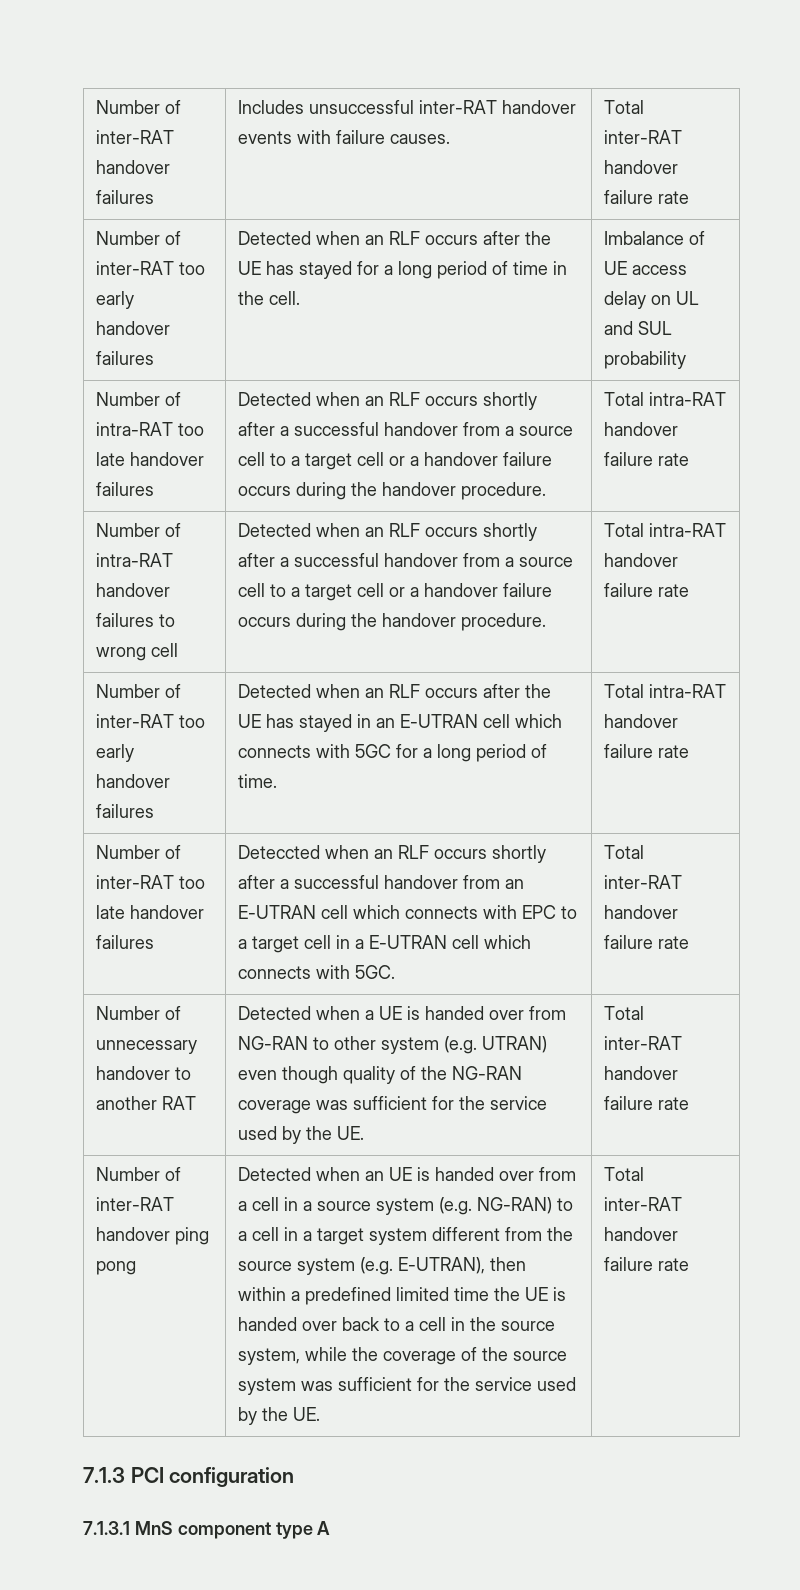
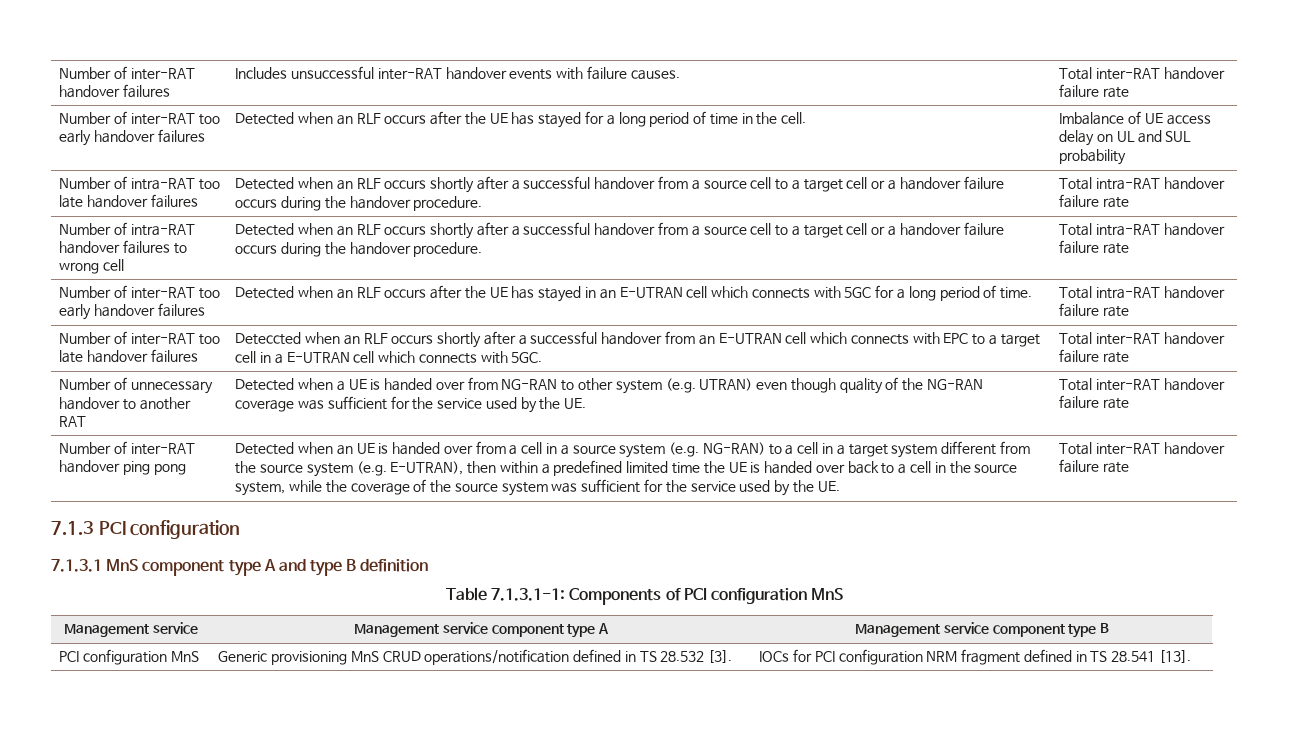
(331, 1528) none -> [278,559,429,576] [445,587,844,605] [64,622,198,637] [353,622,610,638] [854,622,1110,638] [59,649,199,665] [218,649,733,665] [759,649,1192,665] and type B definition // Table 7.1.3.1-1: Components of PCI configuration MnS // Management service | Management service component type A | Management service component type B // PCI configuration MnS | Generic provisioning MnS CRUD operations/notification defined in TS 28.532 [3]. | IOCs for PCI configuration NRM fragment defined in TS 28.541 [13].

